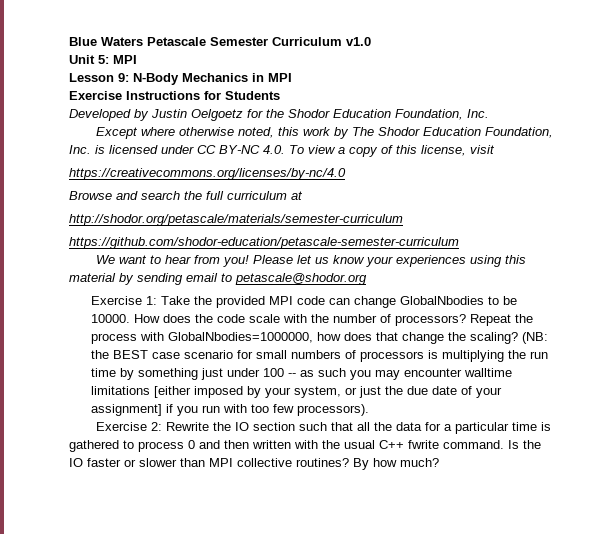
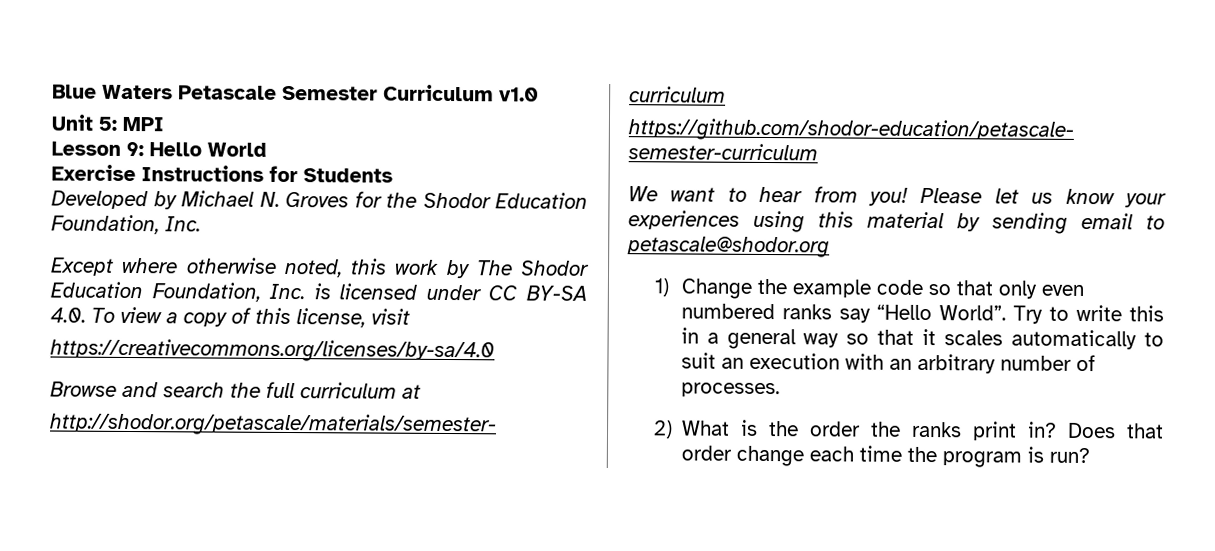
[133,73,292,85] N-Body Mechanics in MPI -> [149,142,267,157] Hello World
[151,109,243,121] Justin Oelgoetz -> [181,190,349,208] Michael N. Groves
[219,145,260,154] BY-NC -> [526,285,587,301] BY-SA
[69,168,346,180] https://creativecommons.org/licenses/by-nc/4.0 -> [50,338,495,363] https://creativecommons.org/licenses/by-sa/4.0
[91,296,518,308] [91,314,534,326] [91,332,549,344] [91,350,549,362] [91,368,513,380] [91,386,503,398] [91,404,370,416] [95,422,551,434] [69,440,541,452] [69,458,439,470] Exercise 1: Take the provided MPI code can change GlobalNbodies to be 10000. How does the code scale with the number of processors? Repeat the process with GlobalNbodies=1000000, how does that change the scaling? (NB: the BEST case scenario for small numbers of processors is multiplying the run time by something just under 100 -- as such you may encounter walltime limitations [either imposed by your system, or just the due date of your assignment] if you run with too few processors). // Exercise 2: Rewrite the IO section such that all the data for a particular time is gathered to process 0 and then written with the usual C++ fwrite command. Is the IO faster or slower than MPI collective routines? By how much? -> [653,278,1084,299] [680,303,1164,324] [680,327,1164,350] [680,352,1096,374] [680,382,780,398] [652,419,1164,441] [681,445,1091,468] 1) Change the example code so that only even numbered ranks say “Hello World”. Try to write this in a general way so that it scales automatically to suit an execution with an arbitrary number of processes. // 2) What is the order the ranks print in? Does that order change each time the program is run?

